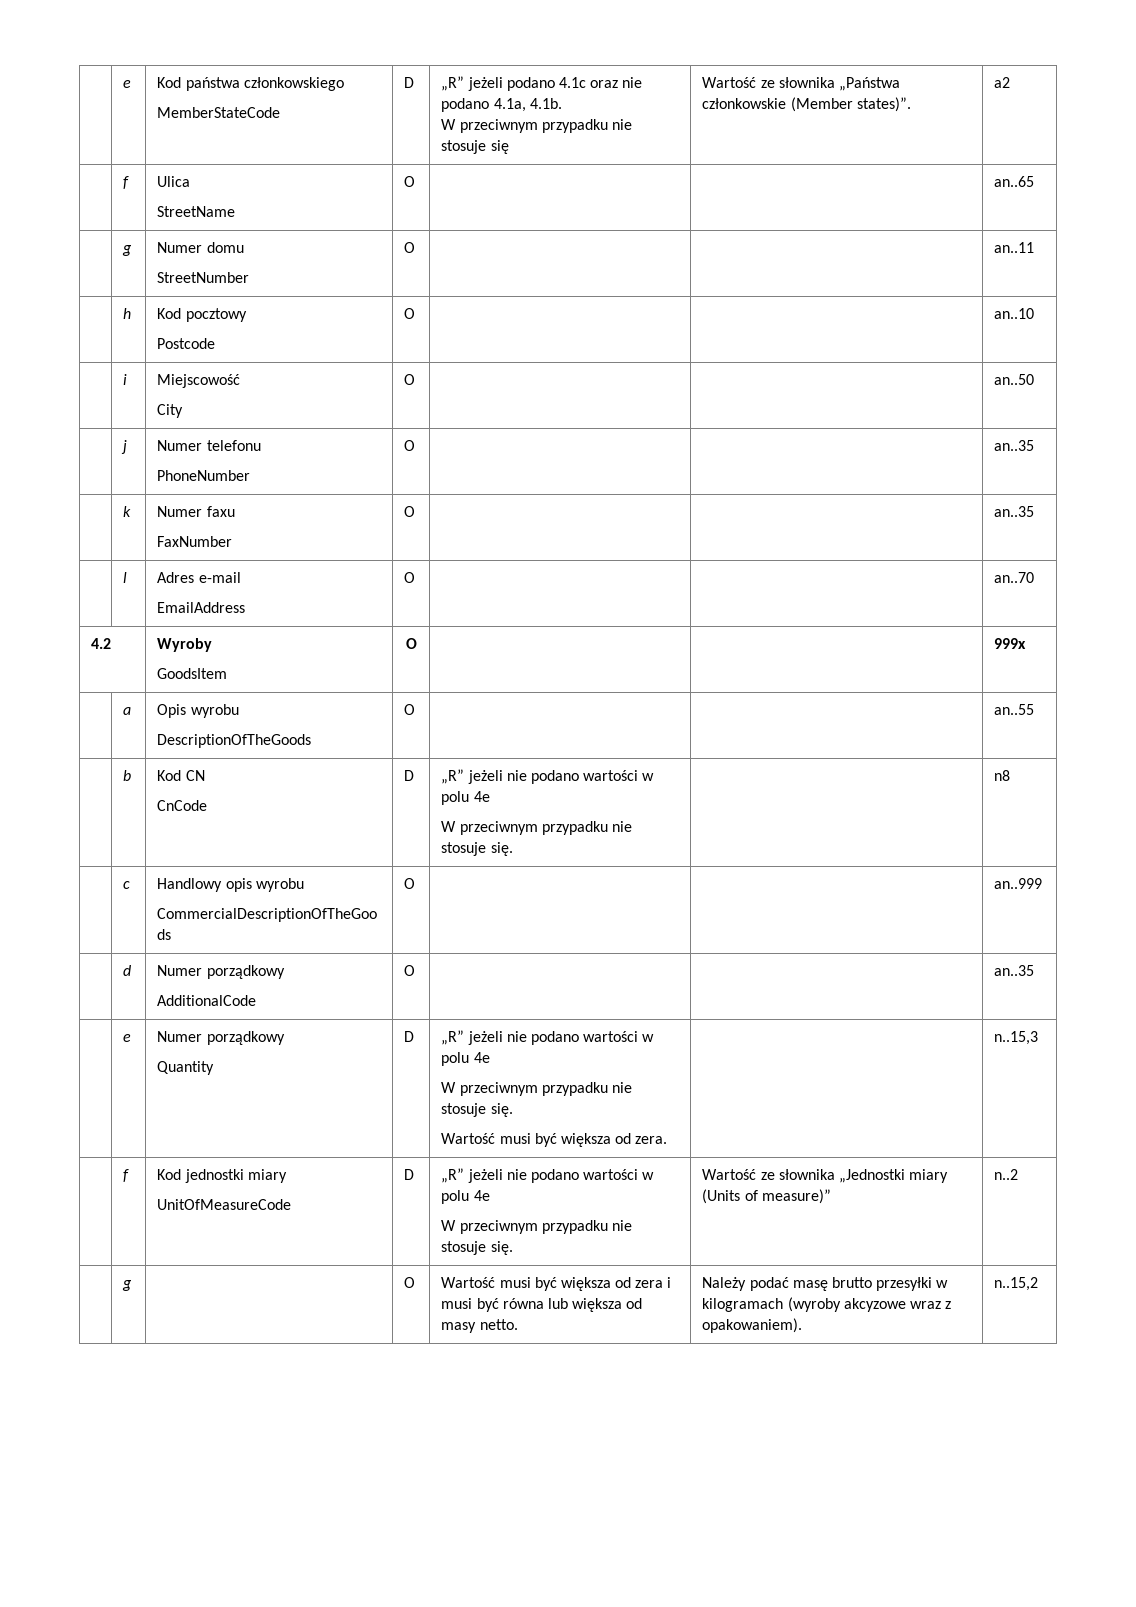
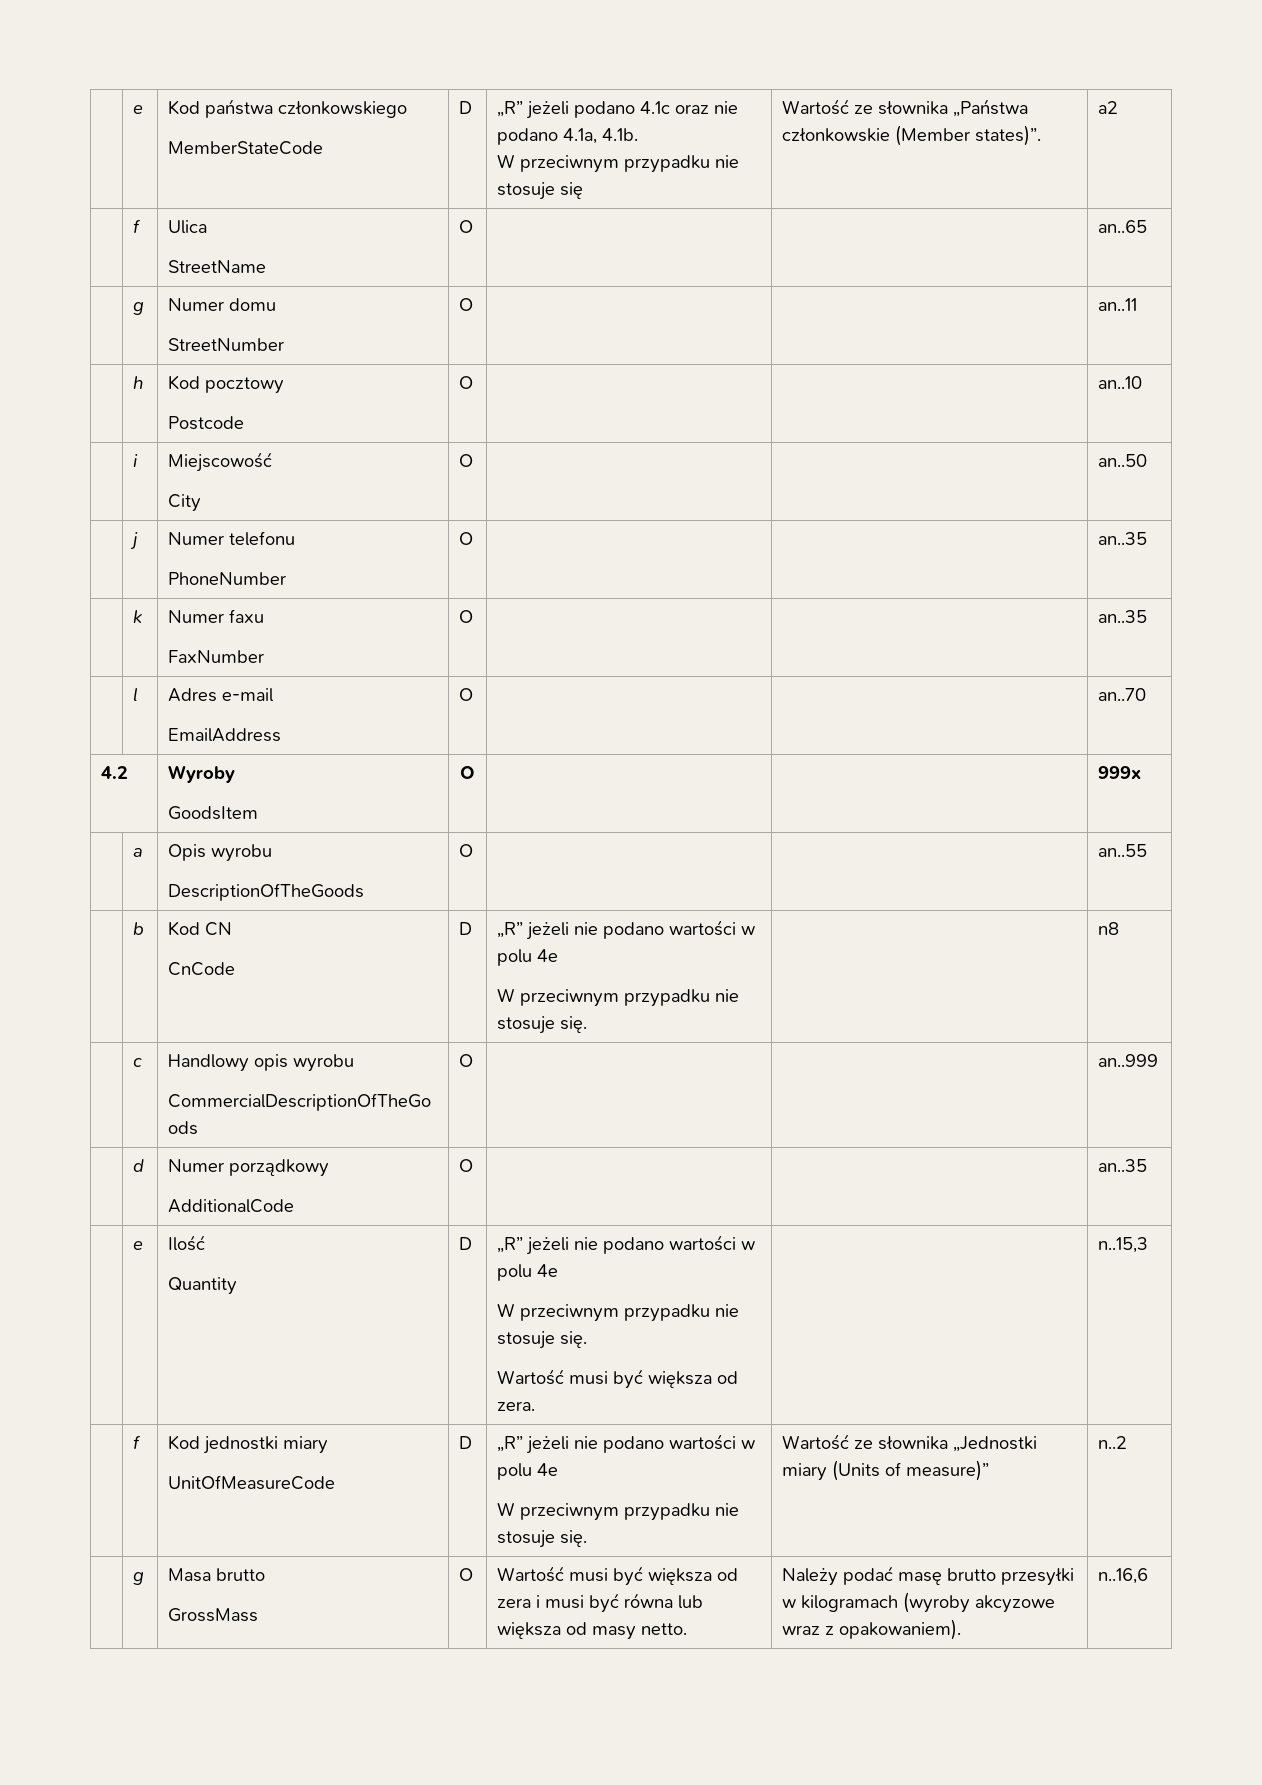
[157,1031,285,1045] Numer porządkowy -> [168,1235,206,1251] Ilość
(133, 1285) none -> [168,1568,266,1582] [168,1608,259,1622] Masa brutto // GrossMass
[994,1277,1039,1291] n..15,2 -> [1098,1568,1149,1584] n..16,6

